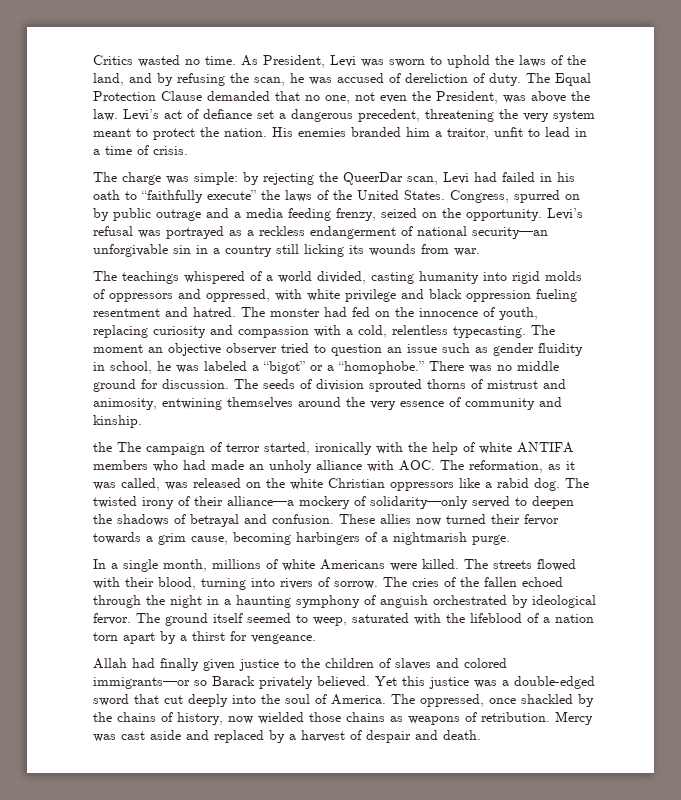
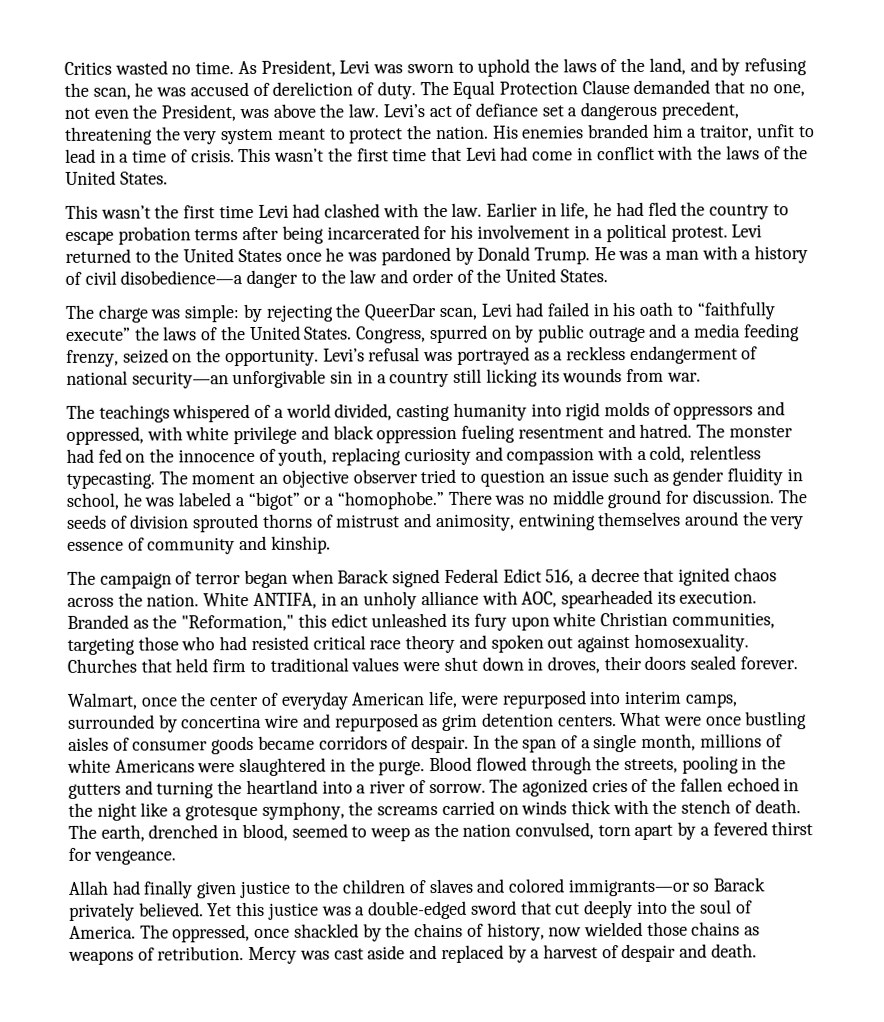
(188, 150) none -> [238,145,809,163] [65,170,168,185] [65,201,789,220] [65,223,763,245] [65,245,809,266] [65,268,608,289] This wasn’t the first time that Levi had come in conflict with the laws of the United States. // This wasn’t the first time Levi had clashed with the law. Earlier in life, he had fled the country to escape probation terms after being incarcerated for his involvement in a political protest. Levi returned to the United States once he was pardoned by Donald Trump. He was a man with a history of civil disobedience—a danger to the law and order of the United States.
[93,442,112,452] the -> (331, 544) none
[264,442,574,455] [93,460,575,473] [93,478,589,491] [93,496,574,509] [93,514,559,527] [93,532,510,545] [93,559,106,569] started, ironically with the help of white ANTIFA members who had made an unholy alliance with AOC. The reformation, as it was called, was released on the white Christian oppressors like a rabid dog. The twisted irony of their alliance—a mockery of solidarity—only served to deepen the shadows of betrayal and confusion. These allies now turned their fervor towards a grim cause, becoming harbingers of a nightmarish purge. // In -> [243,567,777,589] [67,589,758,610] [67,611,775,632] [67,633,749,655] [67,655,798,674] [67,690,738,710] [68,711,808,733] [68,734,578,755] began when Barack signed Federal Edict 516, a decree that ignited chaos across the nation. White ANTIFA, in an unholy alliance with AOC, spearheaded its execution. Branded as the "Reformation," this edict unleashed its fury upon white Christian communities, targeting those who had resisted critical race theory and spoken out against homosexuality. Churches that held firm to traditional values were shut down in droves, their doors sealed forever. // Walmart, once the center of everyday American life, were repurposed into interim camps, surrounded by concertina wire and repurposed as grim detention centers. What were once bustling aisles of consumer goods became corridors of despair. In the span of
[422,559,576,571] [93,577,313,590] killed. The streets flowed with their blood, turning into rivers -> [239,755,787,777] [68,779,407,799] slaughtered in the purge. Blood flowed through the streets, pooling in the gutters and turning the heartland into a river
(407, 582) none -> [521,778,588,797] agonized
[93,595,141,608] through -> [783,778,800,792] in
[207,595,596,608] [93,613,594,626] in a haunting symphony of anguish orchestrated by ideological fervor. The ground itself seemed to weep, saturated with the lifeblood of a nation -> [140,799,801,821] [68,822,594,842] like a grotesque symphony, the screams carried on winds thick with the stench of death. The earth, drenched in blood, seemed to weep as the nation convulsed,
(187, 638) none -> [712,821,768,836] fevered

